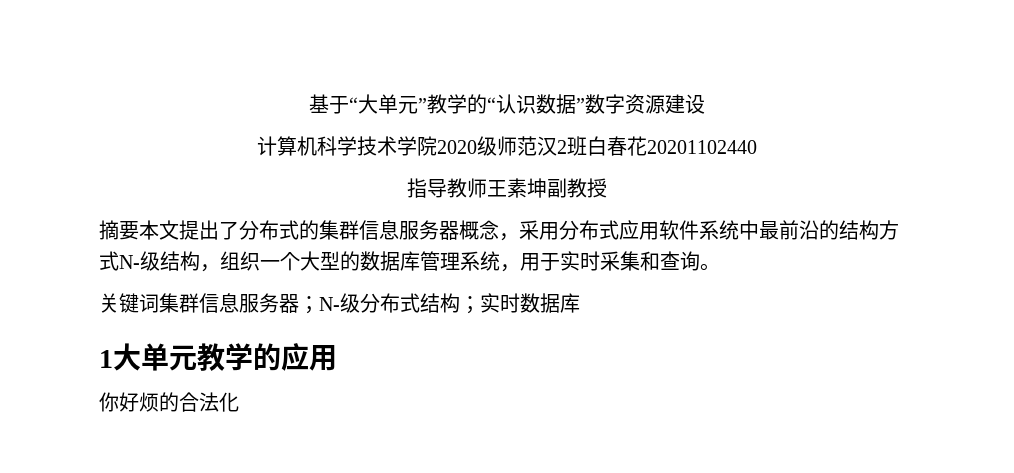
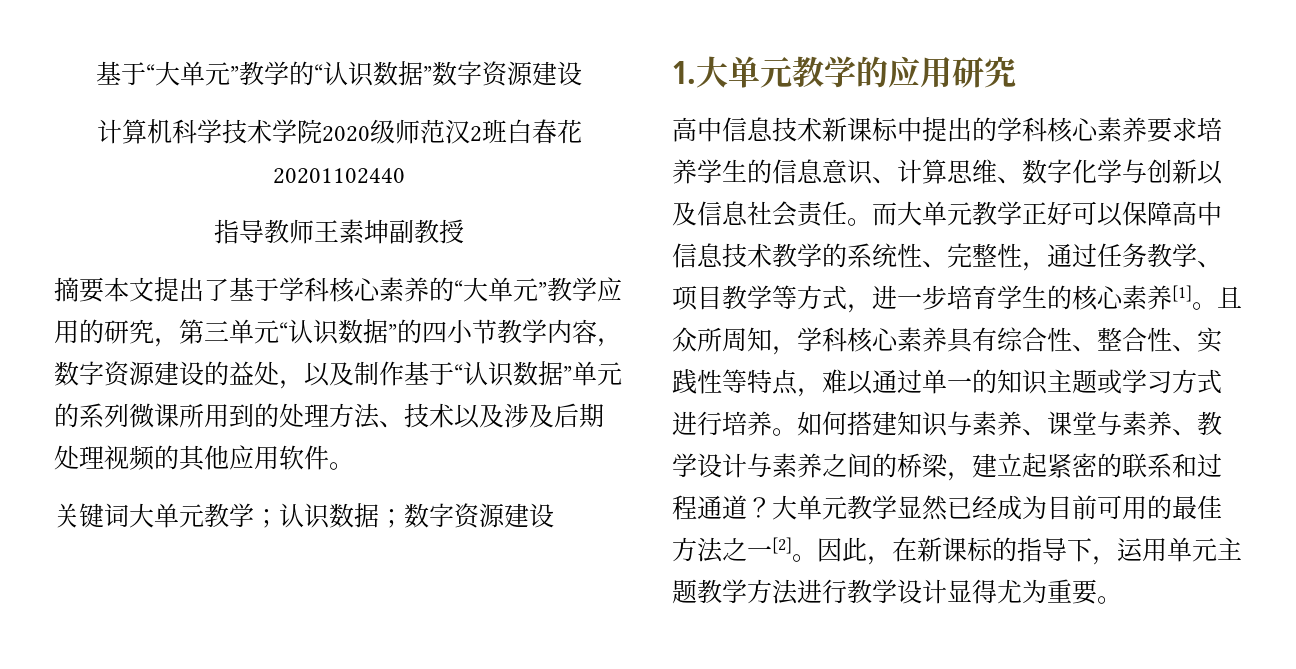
[239,220,899,241] [99,251,720,272] [99,293,580,314] [99,343,337,371] [99,392,239,412] 分布式的集群信息服务器概念，采用分布式应用软件系统中最前沿的结构方式N-级结构，组织一个大型的数据库管理系统，用于实时采集和查询。 // 关键词集群信息服务器；N-级分布式结构；实时数据库 // 1大单元教学的应用 // 你好烦的合法化 -> [229,277,622,303] [54,319,622,347] [54,361,622,389] [54,403,604,429] [54,445,354,471] [54,503,554,529] [672,56,1016,88] [672,117,1222,143] [672,159,1223,185] [672,201,1222,227] [672,243,1222,271] [672,285,1192,313] [1192,286,1242,310] [672,327,1222,355] [672,369,1222,397] [672,411,1222,437] [672,453,1222,481] [672,495,1222,521] [672,537,792,563] [792,537,1242,565] [672,579,1122,605] 基于学科核心素养的“大单元”教学应用的研究，第三单元“认识数据”的四小节教学内容，数字资源建设的益处，以及制作基于“认识数据”单元的系列微课所用到的处理方法、技术以及涉及后期处理视频的其他应用软件。 // 关键词大单元教学；认识数据；数字资源建设 // 1.大单元教学的应用研究 // 高中信息技术新课标中提出的学科核心素养要求培养学生的信息意识、计算思维、数字化学与创新以及信息社会责任。而大单元教学正好可以保障高中信息技术教学的系统性、完整性，通过任务教学、项目教学等方式，进一步培育学生的核心素养[1]。且众所周知，学科核心素养具有综合性、整合性、实践性等特点，难以通过单一的知识主题或学习方式进行培养。如何搭建知识与素养、课堂与素养、教学设计与素养之间的桥梁，建立起紧密的联系和过程通道？大单元教学显然已经成为目前可用的最佳方法之一[2]。因此，在新课标的指导下，运用单元主题教学方法进行教学设计显得尤为重要。

